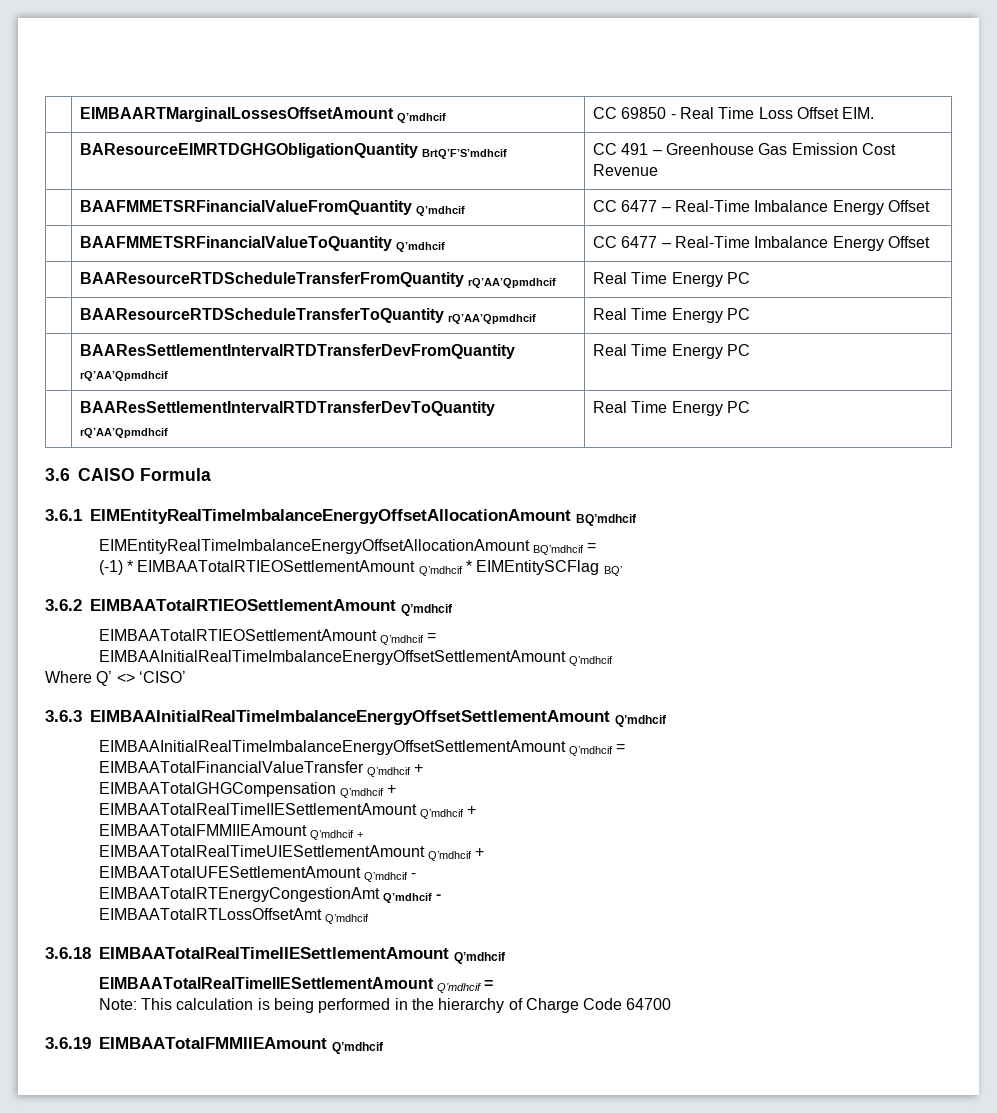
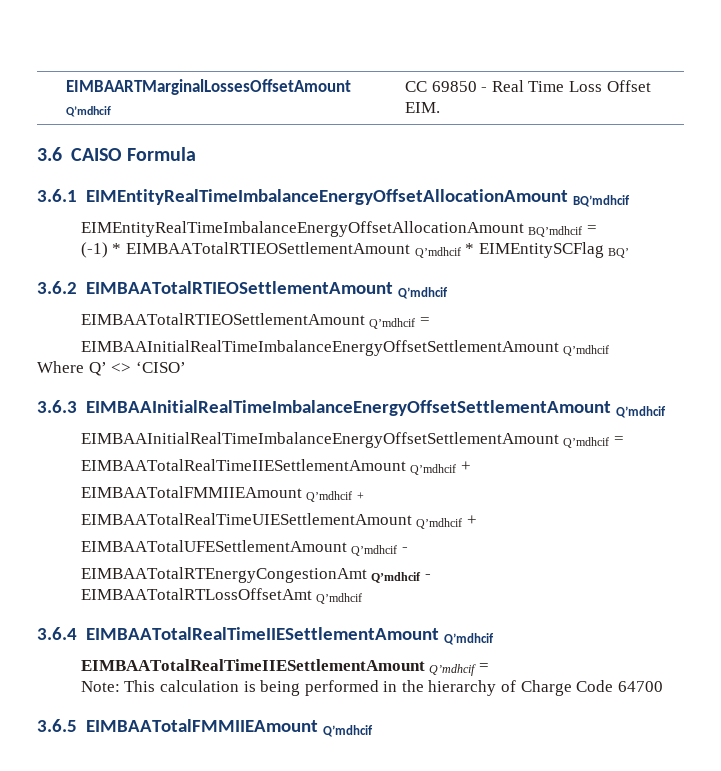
[80,143,508,159] [593,143,897,155] [593,164,659,176] [80,200,466,216] [593,200,931,215] [80,236,446,252] [593,236,931,251] [80,272,557,288] [593,272,751,287] [80,308,537,324] [593,308,751,323] [80,344,516,359] [80,371,169,381] [593,344,751,359] [80,401,496,416] [80,428,169,438] [593,401,751,416] // | BAResourceEIMRTDGHGObligationQuantity BrtQ’F’S’mdhcif | CC 491 – Greenhouse Gas Emission Cost Revenue // | BAAFMMETSRFinancialValueFromQuantity Q’mdhcif | CC 6477 – Real-Time Imbalance Energy Offset // | BAAFMMETSRFinancialValueToQuantity Q’mdhcif | CC 6477 – Real-Time Imbalance Energy Offset // | BAAResourceRTDScheduleTransferFromQuantity rQ’AA’Qpmdhcif | Real Time Energy PC // | BAAResourceRTDScheduleTransferToQuantity rQ’AA’Qpmdhcif | Real Time Energy PC // | BAAResSettlementIntervalRTDTransferDevFromQuantity rQ’AA’Qpmdhcif | Real Time Energy PC // | BAAResSettlementIntervalRTDTransferDevToQuantity rQ’AA’Qpmdhcif | Real Time Energy PC -> (441, 107) none
[98,761,424,777] [98,782,397,798] // EIMBAATotalFinancialValueTransfer Q’mdhcif + // EIMBAATotalGHGCompensation Q’mdhcif + -> (624, 440) none
[45,947,91,959] 3.6.18 -> [37,627,77,640] 3.6.4
[45,1037,91,1049] 3.6.19 -> [37,719,77,732] 3.6.5

